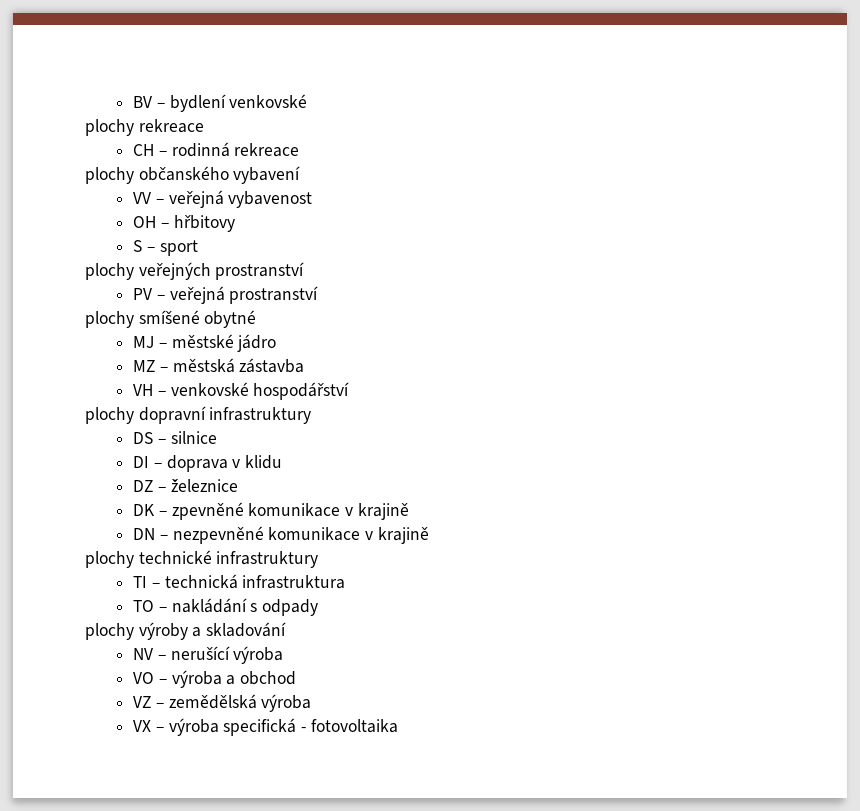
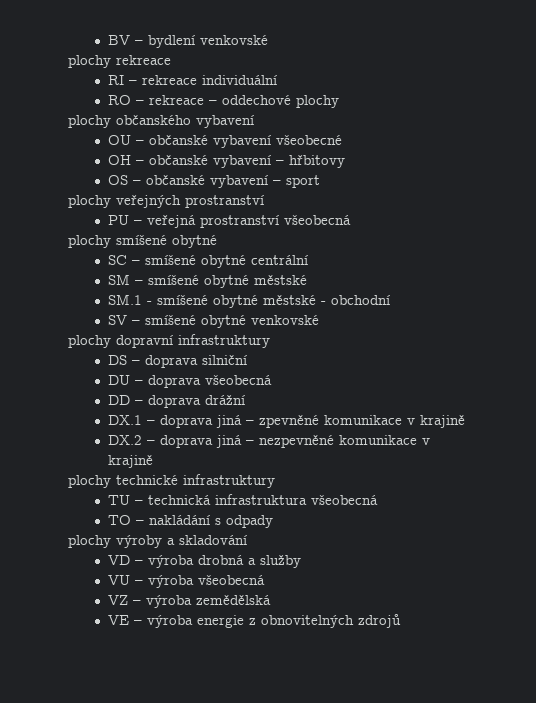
[133,142,300,157] [85,166,301,184] [133,190,313,208] [133,215,235,232] [133,240,143,252] CH – rodinná rekreace // plochy občanského vybavení // VV – veřejná vybavenost // OH – hřbitovy // S -> [108,75,278,85] [108,95,340,108] [68,115,254,128] [108,135,343,148] [108,155,346,168] [108,175,269,188] RI – rekreace individuální // RO – rekreace – oddechové plochy // plochy občanského vybavení // OU – občanské vybavení všeobecné // OH – občanské vybavení – hřbitovy // OS – občanské vybavení
[133,288,153,300] PV -> [108,215,130,225] PU
(319, 295) none -> [284,215,352,225] všeobecná
[133,334,277,352] [133,358,305,373] [133,382,350,400] MJ – městské jádro // MZ – městská zástavba // VH – venkovské hospodářství -> [108,255,309,268] [108,274,308,288] [108,294,391,308] [108,315,320,328] SC – smíšené obytné centrální // SM – smíšené obytné městské // SM.1 - smíšené obytné městské - obchodní // SV – smíšené obytné venkovské
[170,431,217,444] [133,455,283,472] [133,479,238,492] [133,504,156,516] silnice // DI – doprava v klidu // DZ – železnice // DK -> [145,355,248,368] [108,375,273,388] [108,395,246,408] [108,415,243,428] doprava silniční // DU – doprava všeobecná // DD – doprava drážní // DX.1 – doprava jiná
[133,528,156,540] DN -> [108,435,243,448] DX.2 – doprava jiná
[133,576,148,588] TI -> [108,495,131,505] TU
(346, 582) none -> [311,495,379,505] všeobecná
[133,646,284,664] [133,670,297,688] NV – nerušící výroba // VO – výroba a obchod -> [108,555,302,568] [108,575,266,588] VD – výroba drobná a služby // VU – výroba všeobecná
(164, 705) none -> [146,595,193,608] výroba
[261,694,312,712] [133,718,398,736] výroba // VX – výroba specifická - fotovoltaika -> [108,614,402,628] // VE – výroba energie z obnovitelných zdrojů

